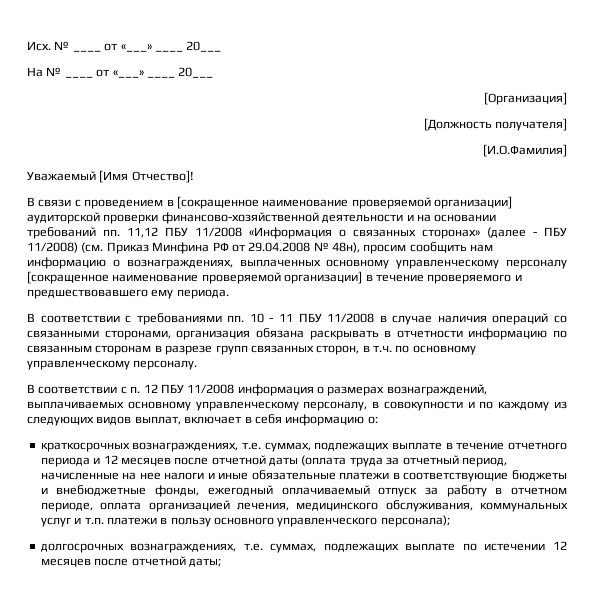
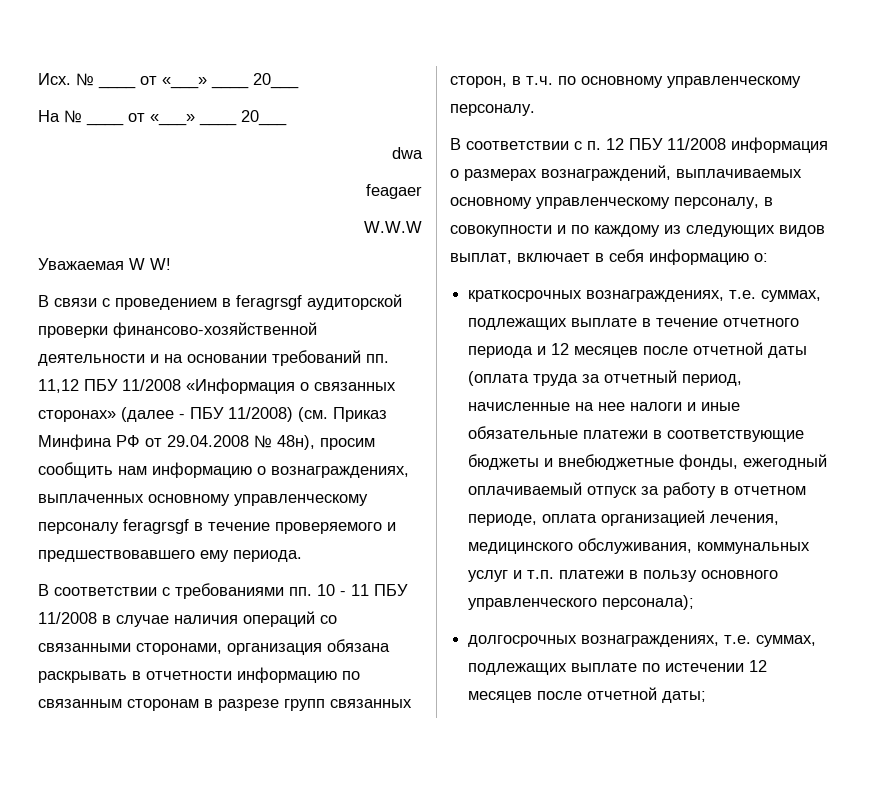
[484,92,567,105] [423,118,567,131] [483,144,567,157] [27,170,194,183] [Организация] // [Должность получателя] // [И.О.Фамилия] // Уважаемый [Имя Отчество]! -> [392,147,423,159] [366,184,422,199] [364,221,422,233] [38,258,171,270] dwa // feagaer // W.W.W // Уважаемая W W!
[176,196,512,209] [сокращенное наименование проверяемой организации] -> [236,295,302,310] feragrsgf
[27,271,363,284] [сокращенное наименование проверяемой организации] -> [123,519,189,534] feragrsgf

